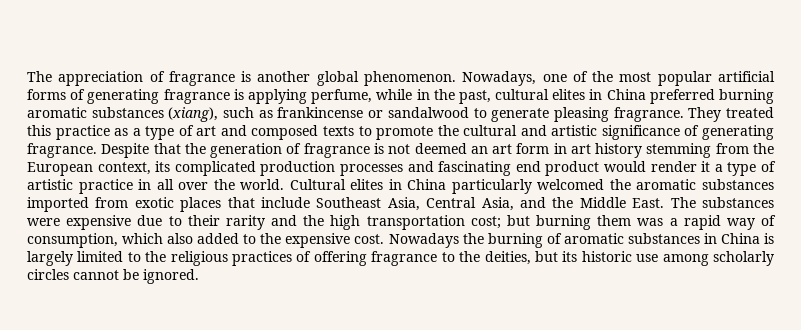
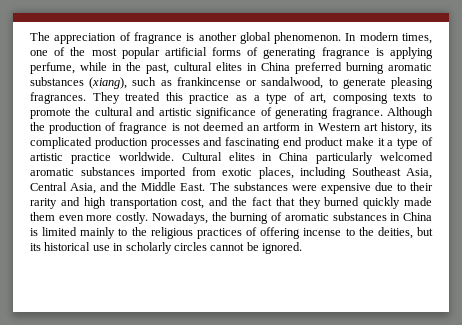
[462,71,537,86] Nowadays, -> [345,32,433,44] In modern times,
[387,107,469,118] sandalwood -> [261,77,324,89] sandalwood,
[613,107,684,122] fragrance. -> [30,92,86,104] fragrances.
[196,125,319,140] art and composed -> [310,93,388,104] art, composing
[101,143,283,158] Despite that the generation -> [387,107,434,119] [30,122,103,134] Although the production
[492,143,775,158] [27,162,151,176] art form in art history stemming from the European context, -> [263,122,417,134] artform in Western art history,
[604,161,697,172] would render -> [345,137,374,146] make
[138,179,285,190] in all over the world. -> [118,152,174,161] worldwide.
[609,179,631,190] the -> (433, 156) none
[180,197,310,212] places that include -> [258,167,346,179] places, including
[303,215,325,226] the -> (80, 201) none
[470,215,776,230] [27,233,459,248] cost; but burning them was a rapid way of consumption, which also added to the expensive cost. Nowadays -> [181,197,432,209] [30,212,208,224] cost, and the fact that they burned quickly made them even more costly. Nowadays,
[27,251,124,266] largely limited -> [42,227,116,239] limited mainly
[371,251,438,266] fragrance -> [303,228,342,236] incense
[581,251,709,266] historic use among -> [44,242,124,251] historical use in

